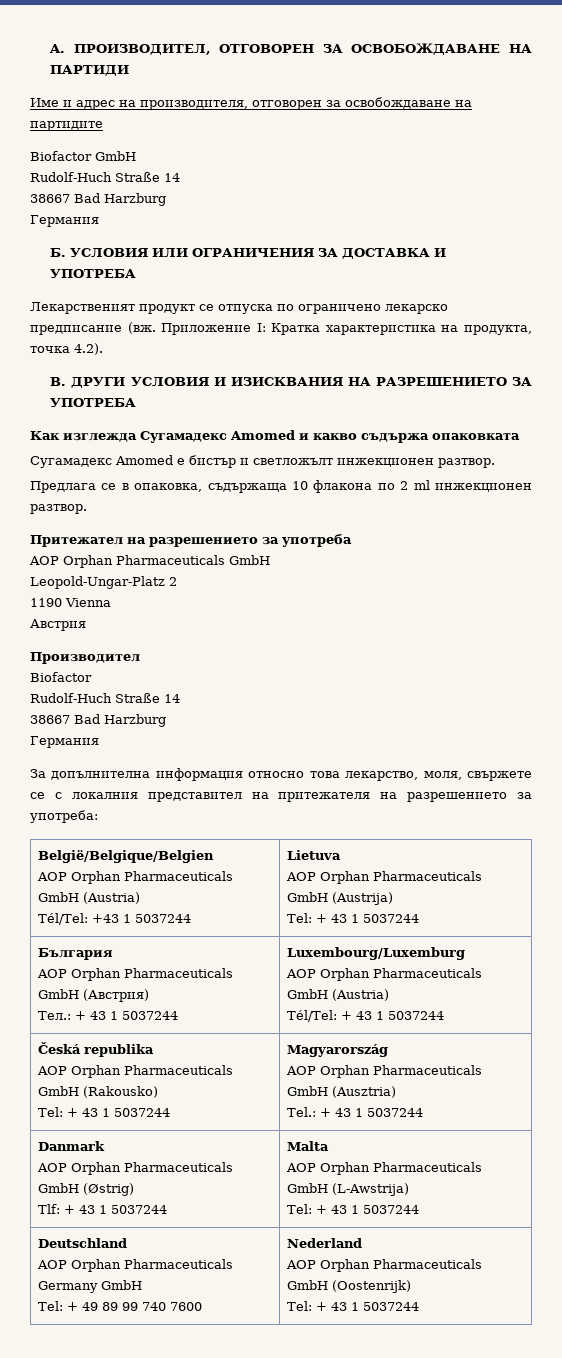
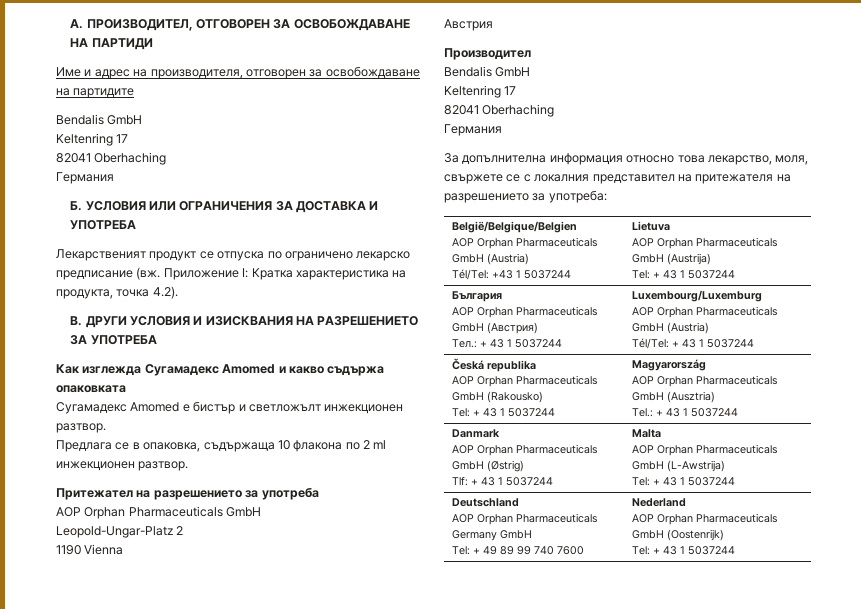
[30,151,136,161] [30,172,180,182] [30,193,166,206] Biofactor GmbH // Rudolf-Huch Straße 14 // 38667 Bad Harzburg -> [56,114,143,125] [56,133,129,146] [56,152,167,165] Bendalis GmbH // Keltenring 17 // 82041 Oberhaching
[30,672,92,682] [30,693,180,703] [30,714,166,727] Biofactor // Rudolf-Huch Straße 14 // 38667 Bad Harzburg -> [444,66,531,77] [444,85,517,98] [444,104,555,117] Bendalis GmbH // Keltenring 17 // 82041 Oberhaching

